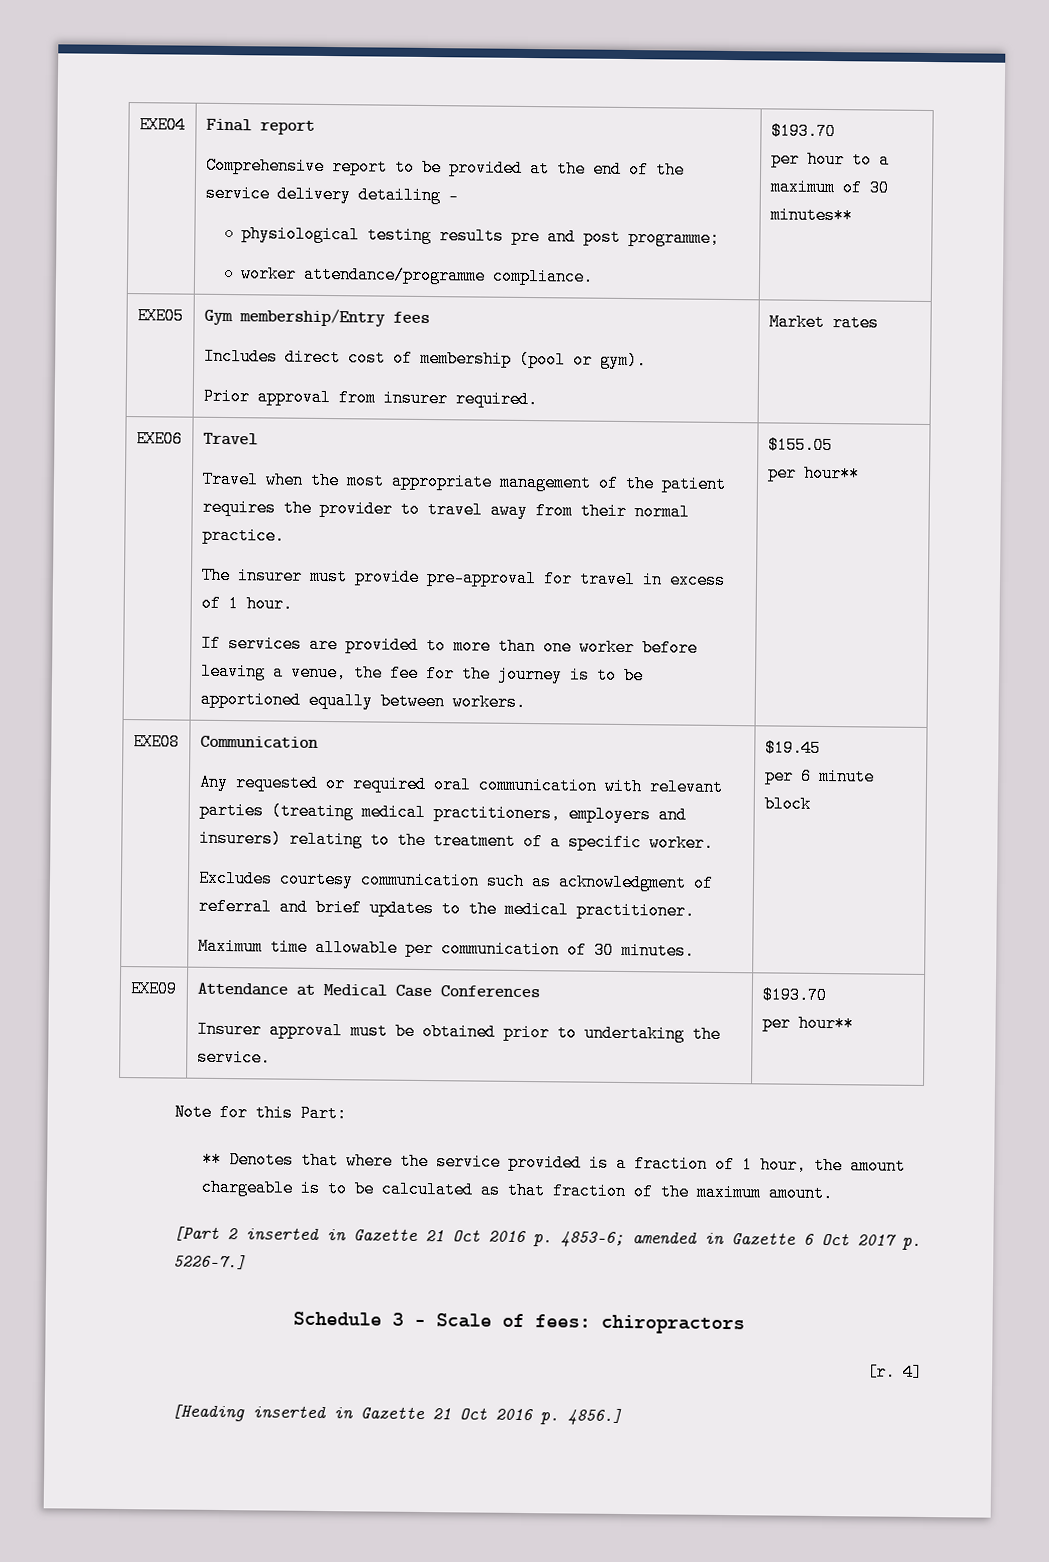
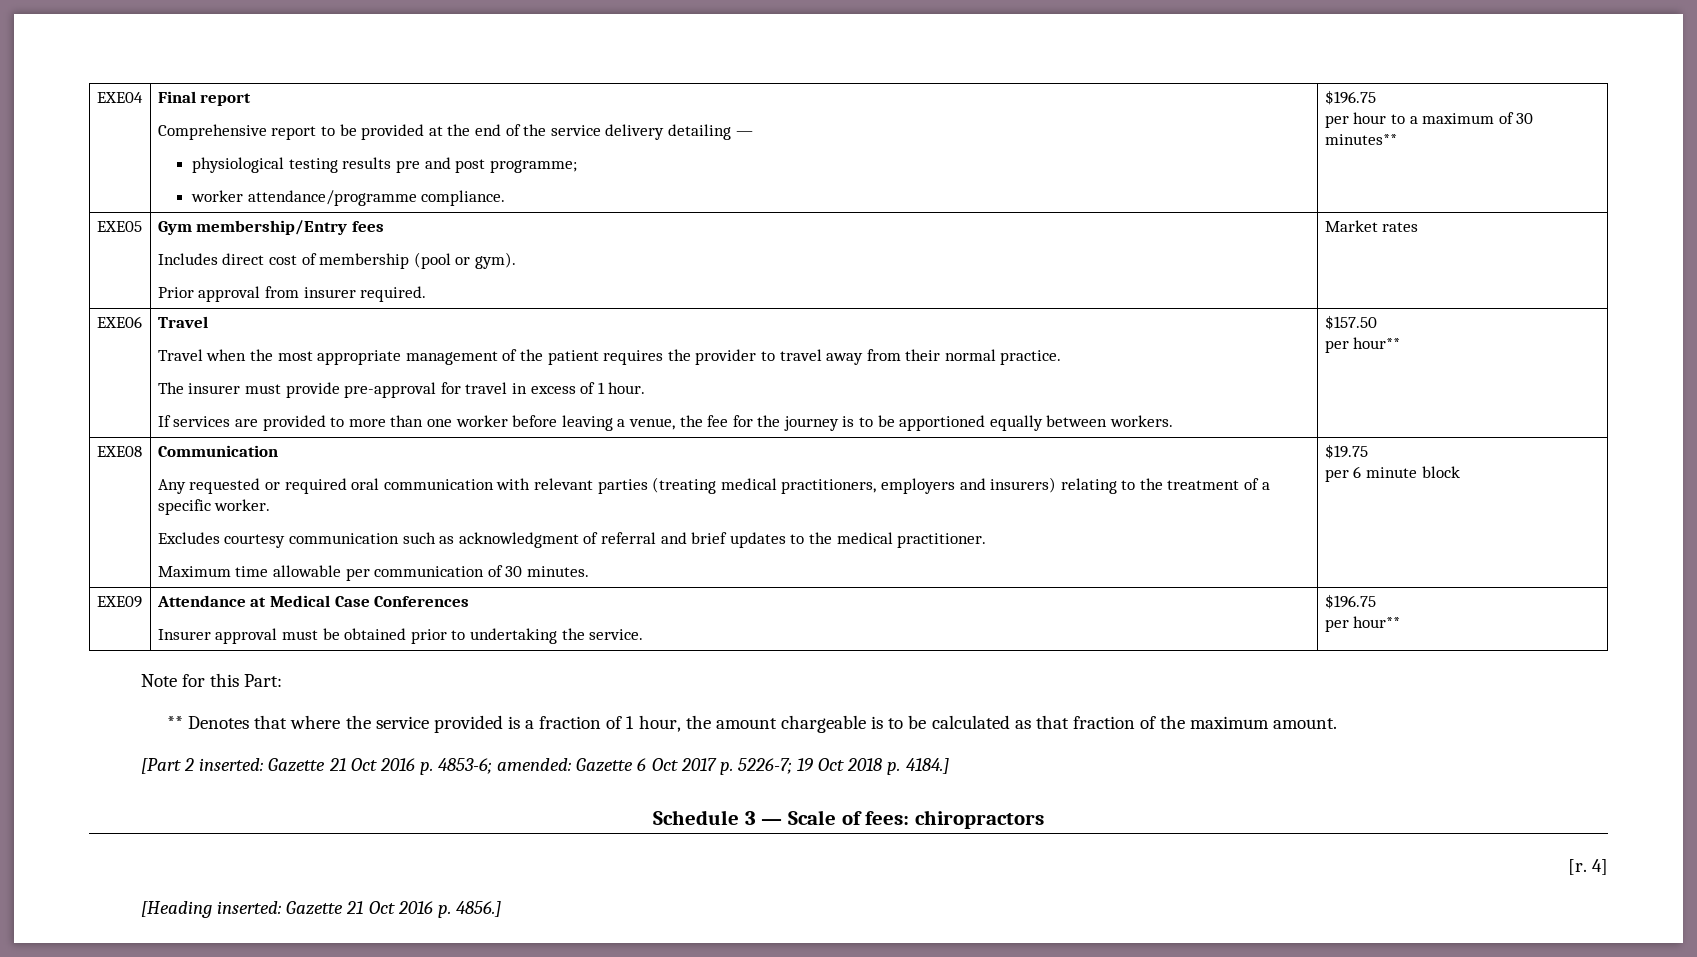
[770,122,836,141] $193.70 -> [1324,90,1376,105] $196.75
[767,436,833,455] $155.05 -> [1324,315,1377,330] $157.50
[764,739,821,757] $19.45 -> [1324,444,1368,459] $19.75
[761,986,827,1005] $193.70 -> [1324,594,1376,609] $196.75
[245,1227,347,1241] inserted in -> [199,758,264,771] inserted:
[632,1231,725,1245] amended in -> [497,758,572,771] amended:
[173,1254,247,1270] 5226-7.] -> [737,758,949,775] 5226-7; 19 Oct 2018 p. 4184.]
[252,1405,354,1419] inserted in -> [217,901,282,914] inserted:

